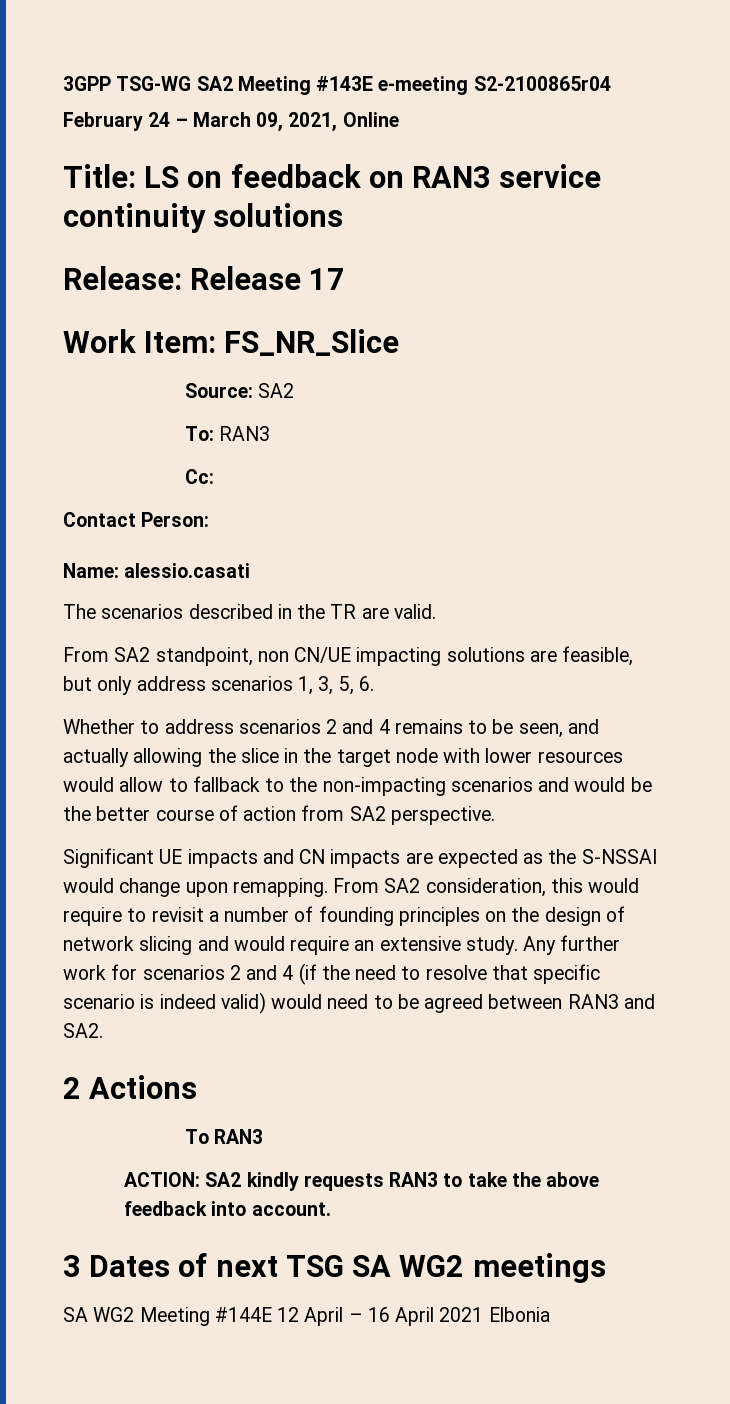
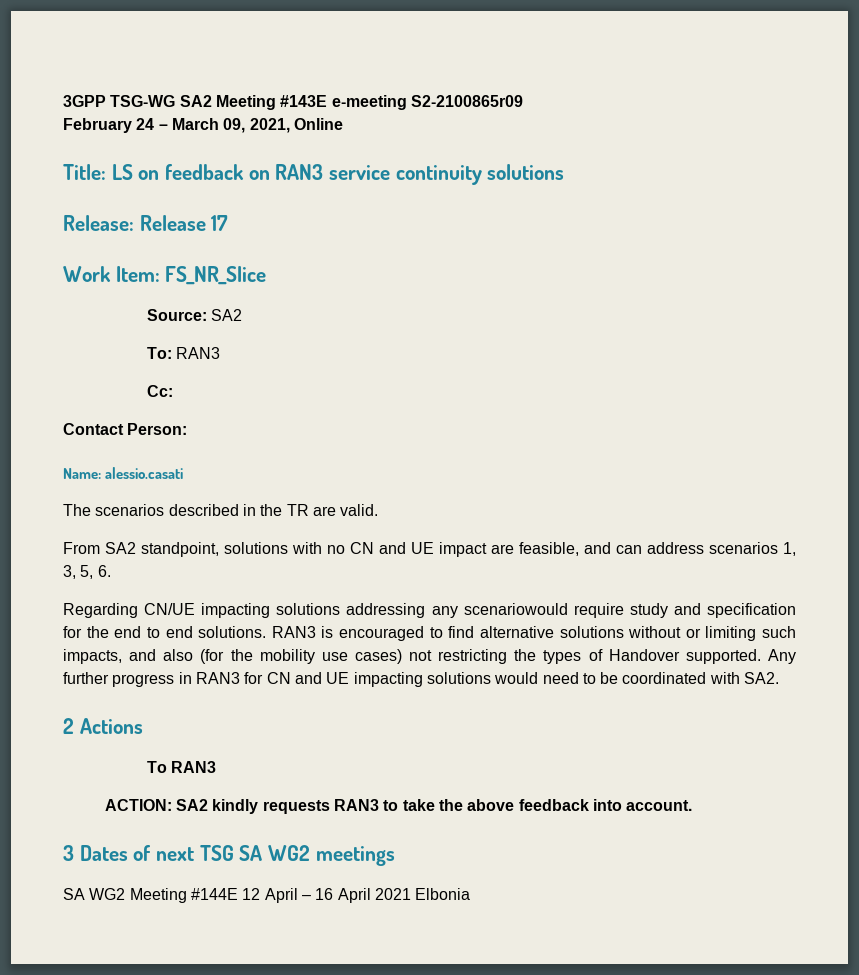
[473,76,611,91] S2-2100865r04 -> [410,95,523,107] S2-2100865r09
[257,646,634,666] [63,676,133,695] non CN/UE impacting solutions are feasible, but only -> [224,542,642,557] solutions with no CN and UE impact are feasible, and can
[63,719,599,738] [63,748,623,767] [63,776,652,796] [63,805,495,825] [63,848,657,868] [63,878,640,897] [63,906,625,926] [63,935,621,955] [63,963,601,985] [63,992,655,1014] Whether to address scenarios 2 and 4 remains to be seen, and actually allowing the slice in the target node with lower resources would allow to fallback to the non-impacting scenarios and would be the better course of action from SA2 perspective. // Significant UE impacts and CN impacts are expected as the S-NSSAI would change upon remapping. From SA2 consideration, this would require to revisit a number of founding principles on the design of network slicing and would require an extensive study. Any further work for scenarios 2 and 4 (if the need to resolve that specific scenario is indeed valid) would need to be agreed between RAN3 and -> [63,603,797,618] [63,626,796,641] [63,649,796,664] [63,672,740,687] Regarding CN/UE impacting solutions addressing any scenariowould require study and specification for the end to end solutions. RAN3 is encouraged to find alternative solutions without or limiting such impacts, and also (for the mobility use cases) not restricting the types of Handover supported. Any further progress in RAN3 for CN and UE impacting solutions would need to be coordinated with

